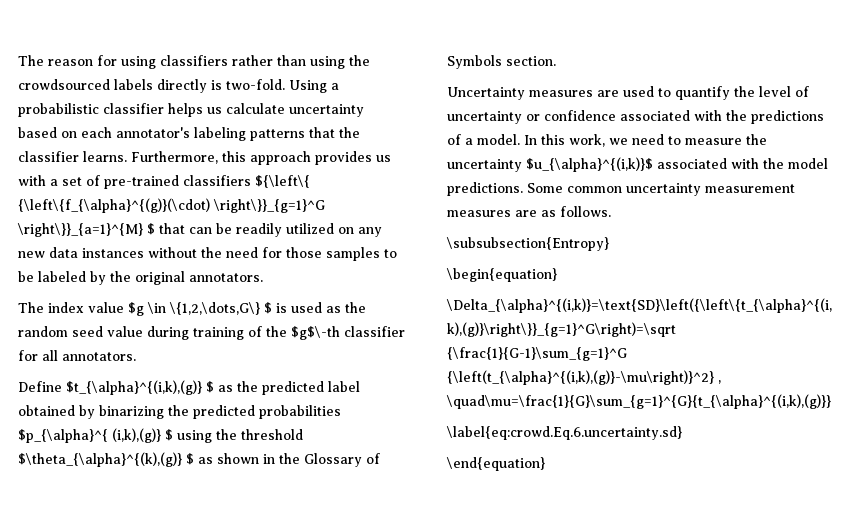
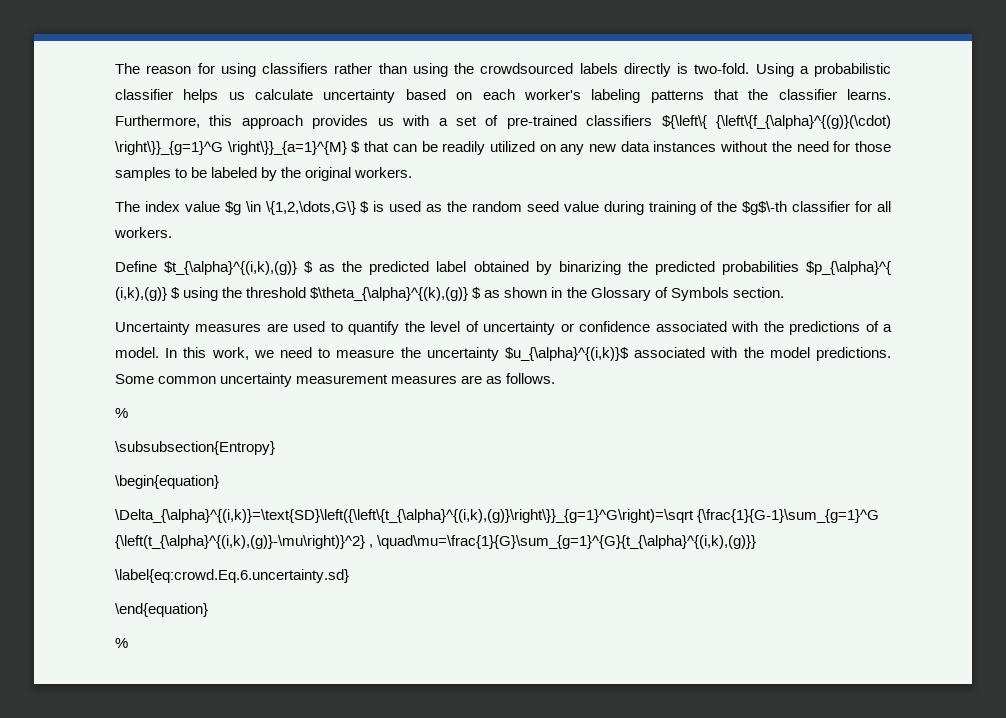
[116,127,190,138] annotator's -> [523,89,581,100] worker's
[189,273,263,282] annotators. -> [354,167,413,178] workers.
[62,352,136,361] annotators. -> [114,227,172,238] workers.
(611, 211) none -> [115,408,128,418] // %
(545, 464) none -> [115,638,128,648] // %

